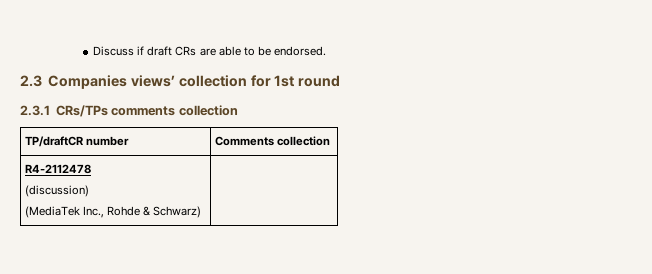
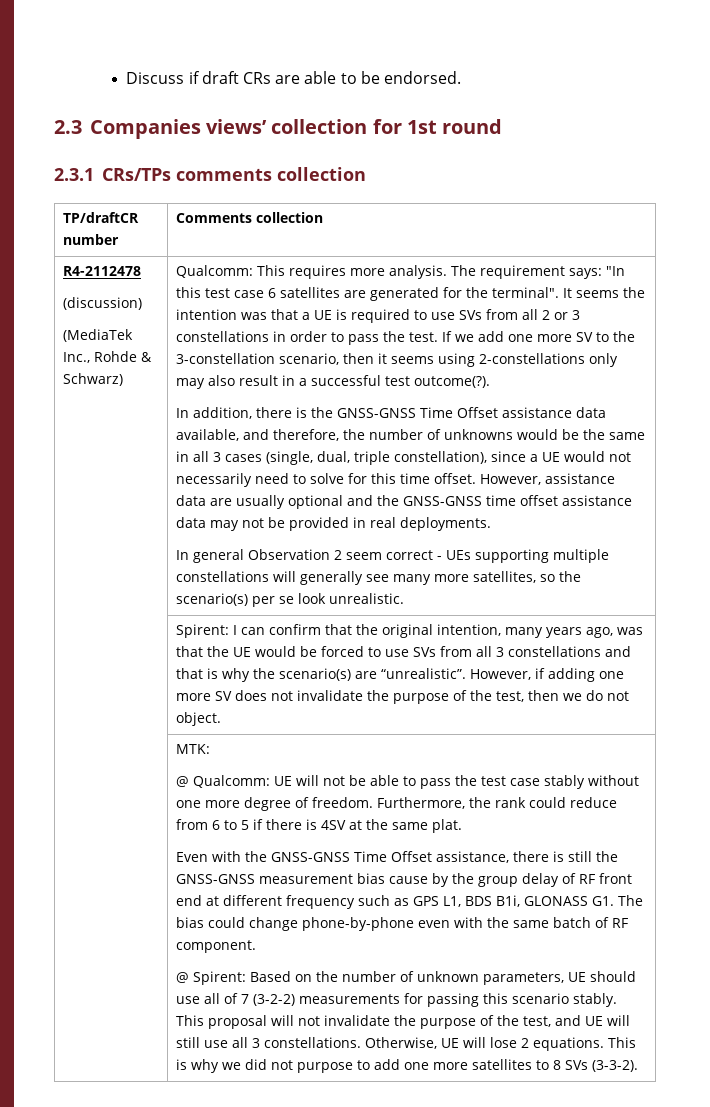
(202, 212) none -> [176,265,626,279] [176,287,646,301] [176,309,581,323] [176,331,636,345] [176,353,619,367] [176,375,491,389] [176,407,607,419] [176,429,646,441] [176,451,632,465] [176,473,616,487] [176,495,633,509] [176,517,492,531] [176,549,610,563] [176,571,582,585] [176,593,405,607] [176,624,644,638] [176,646,632,657] [176,668,625,682] [176,690,630,704] [176,712,222,726] [176,744,211,754] [176,775,640,789] [176,797,618,811] [176,819,463,833] [176,851,619,863] [176,873,633,887] [176,895,644,909] [176,917,629,931] [176,940,257,953] [176,971,637,985] [176,993,618,1007] [176,1015,631,1029] [176,1037,637,1051] [176,1059,639,1073] Qualcomm: This requires more analysis. The requirement says: "In this test case 6 satellites are generated for the terminal". It seems the intention was that a UE is required to use SVs from all 2 or 3 constellations in order to pass the test. If we add one more SV to the 3-constellation scenario, then it seems using 2-constellations only may also result in a successful test outcome(?). // In addition, there is the GNSS-GNSS Time Offset assistance data available, and therefore, the number of unknowns would be the same in all 3 cases (single, dual, triple constellation), since a UE would not necessarily need to solve for this time offset. However, assistance data are usually optional and the GNSS-GNSS time offset assistance data may not be provided in real deployments. // In general Observation 2 seem correct - UEs supporting multiple constellations will generally see many more satellites, so the scenario(s) per se look unrealistic. // | Spirent: I can confirm that the original intention, many years ago, was that the UE would be forced to use SVs from all 3 constellations and that is why the scenario(s) are “unrealistic”. However, if adding one more SV does not invalidate the purpose of the test, then we do not object. // | MTK: // @ Qualcomm: UE will not be able to pass the test case stably without one more degree of freedom. Furthermore, the rank could reduce from 6 to 5 if there is 4SV at the same plat. // Even with the GNSS-GNSS Time Offset assistance, there is still the GNSS-GNSS measurement bias cause by the group delay of RF front end at different frequency such as GPS L1, BDS B1i, GLONASS G1. The bias could change phone-by-phone even with the same batch of RF component. // @ Spirent: Based on the number of unknown parameters, UE should use all of 7 (3-2-2) measurements for passing this scenario stably. This proposal will not invalidate the purpose of the test, and UE will still use all 3 constellations. Otherwise, UE will lose 2 equations. This is why we did not purpose to add one more satellites to 8 SVs (3-3-2).

